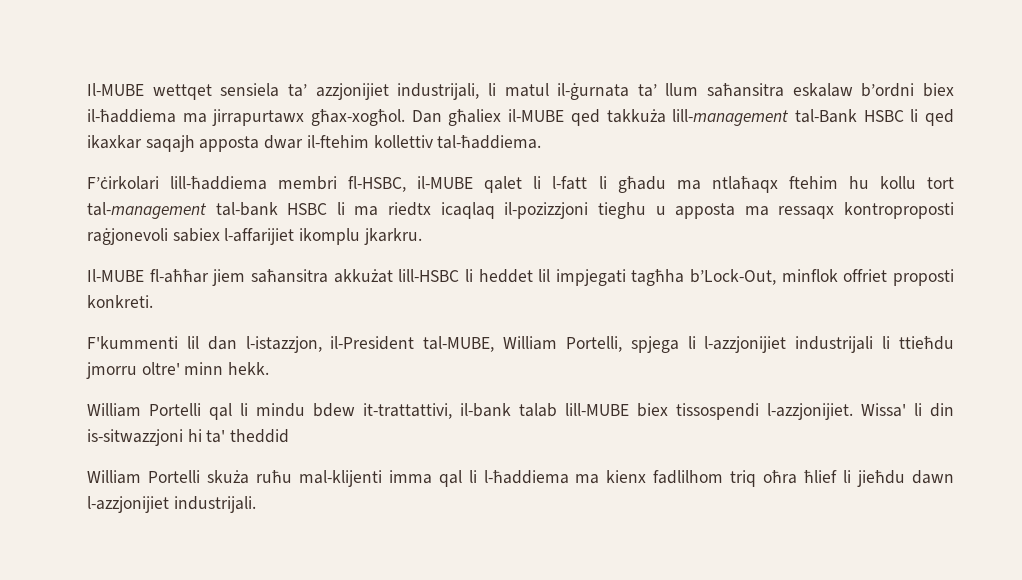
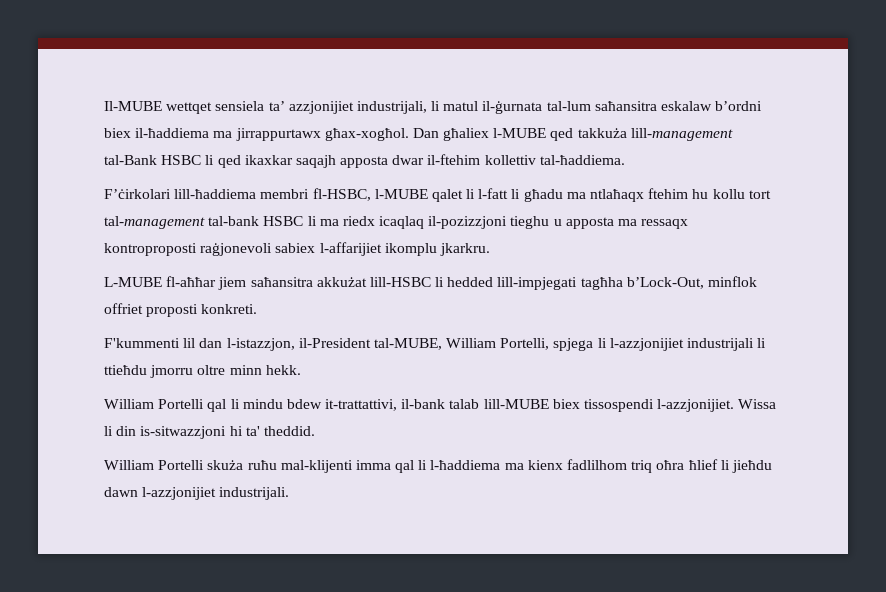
[637,83,699,97] ta’ llum -> [546,101,591,111] tal-lum
[212,109,305,126] jirrapurtawx -> [235,128,321,141] jirrappurtawx
[508,109,565,122] il-MUBE -> [493,128,547,138] l-MUBE
[417,176,474,189] il-MUBE -> [374,189,428,199] l-MUBE
[388,202,432,216] riedtx -> [342,216,375,226] riedx
[87,269,144,282] Il-MUBE -> [104,277,162,287] L-MUBE
[478,269,626,286] heddet lil impjegati -> [447,277,578,290] hedded lill-impjegati
[141,362,180,375] oltre' -> [197,365,226,375] oltre
[861,403,906,417] Wissa' -> [738,399,777,409] Wissa
[230,429,290,443] theddid -> [263,426,315,436] theddid.

